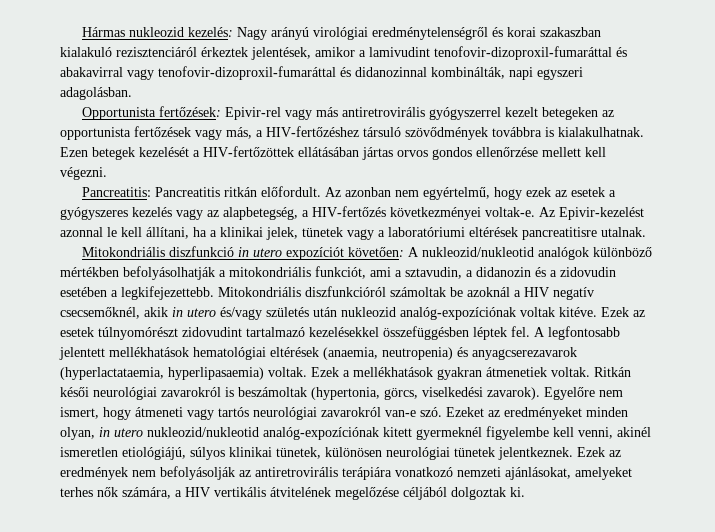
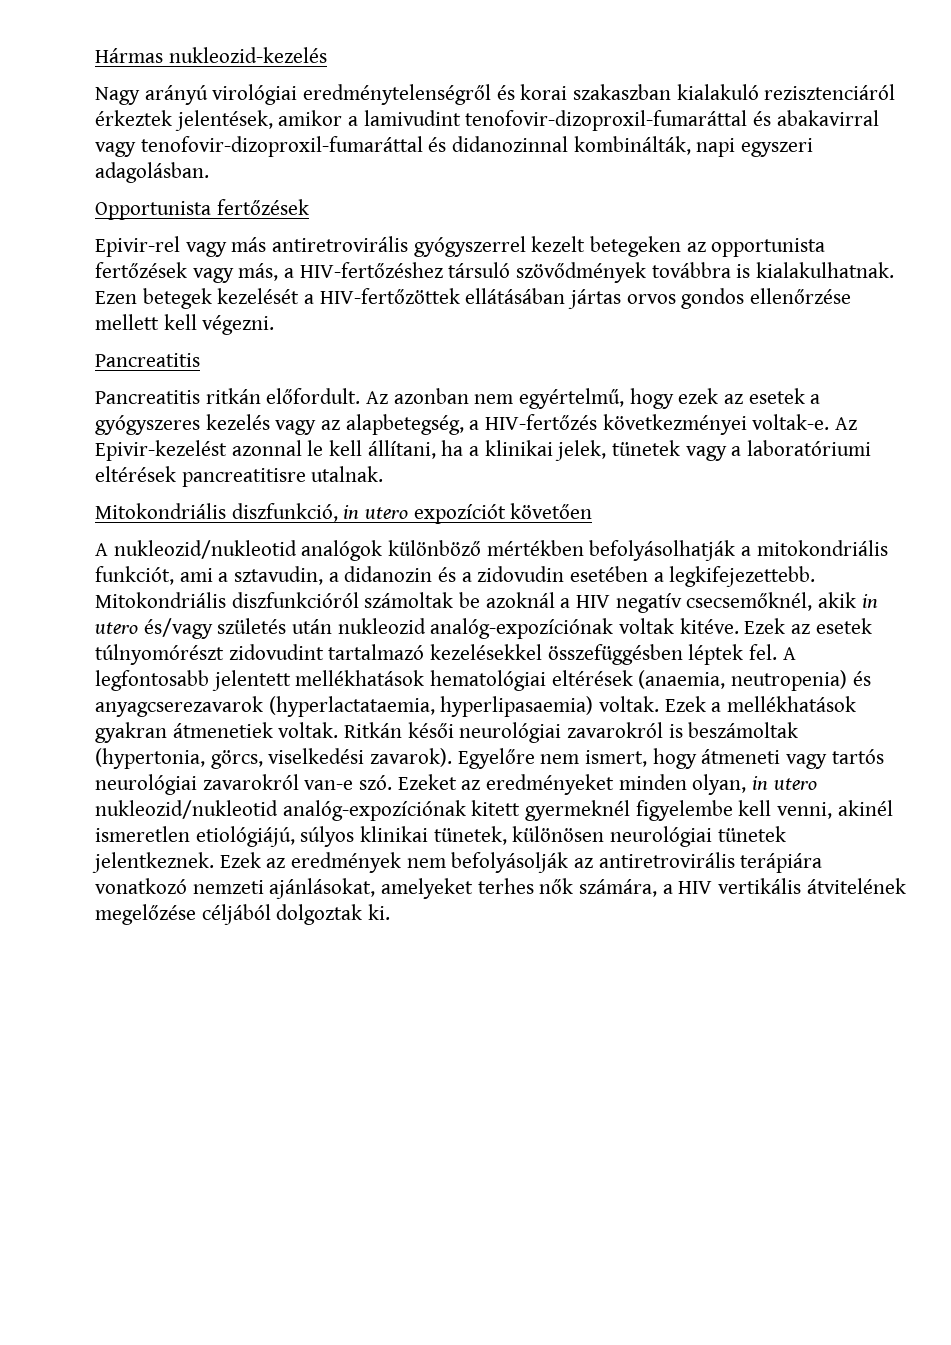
[129,27,234,37] nukleozid kezelés: -> [168,47,327,63] nukleozid-kezelés //
[159,106,222,117] fertőzések: -> [216,199,309,215] fertőzések //
[82,187,152,197] Pancreatitis: -> [95,353,200,367] Pancreatitis //
[169,246,235,257] diszfunkció -> [231,503,338,522] diszfunkció,
[348,247,405,257] követően: -> [510,503,593,519] követően //

